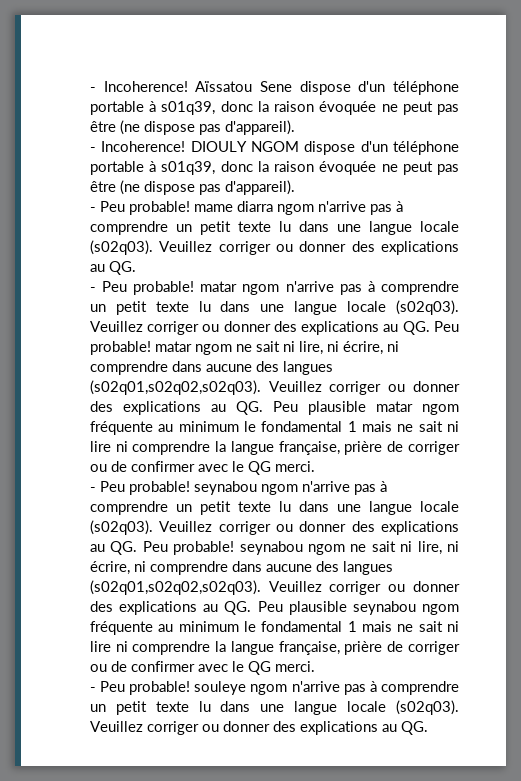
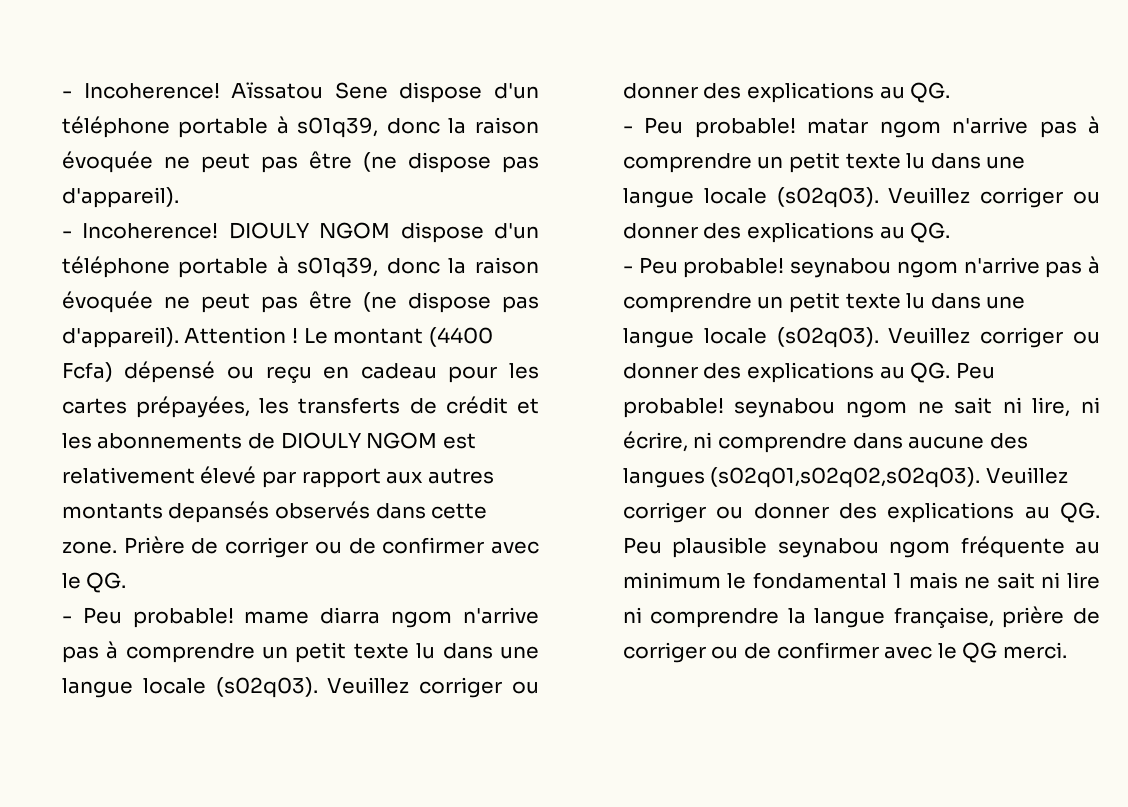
(295, 187) none -> [184,327,493,347] [61,361,539,383] [61,396,539,418] [61,432,476,449] [61,466,494,488] [61,501,488,523] [61,536,539,558] [61,572,127,593] Attention ! Le montant (4400 Fcfa) dépensé ou reçu en cadeau pour les cartes prépayées, les transferts de crédit et les abonnements de DIOULY NGOM est relativement élevé par rapport aux autres montants depansés observés dans cette zone. Prière de corriger ou de confirmer avec le QG.
[434,321,460,332] [89,341,399,355] [89,361,333,375] [89,380,460,395] [89,401,459,415] [89,421,460,435] [89,441,461,455] [89,461,315,475] Peu probable! matar ngom ne sait ni lire, ni écrire, ni comprendre dans aucune des langues (s02q01,s02q02,s02q03). Veuillez corriger ou donner des explications au QG. Peu plausible matar ngom fréquente au minimum le fondamental 1 mais ne sait ni lire ni comprendre la langue française, prière de corriger ou de confirmer avec le QG merci. -> (951, 232) none
[89,681,460,695] [89,700,459,715] [89,721,428,735] // - Peu probable! souleye ngom n'arrive pas à comprendre un petit texte lu dans une langue locale (s02q03). Veuillez corriger ou donner des explications au QG. -> (1067, 650) none

